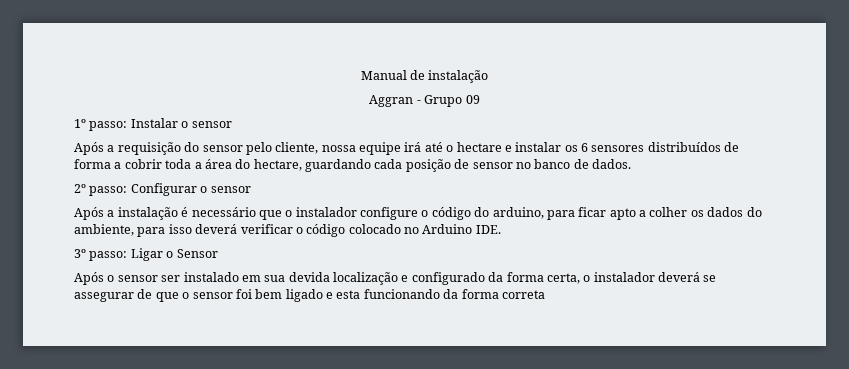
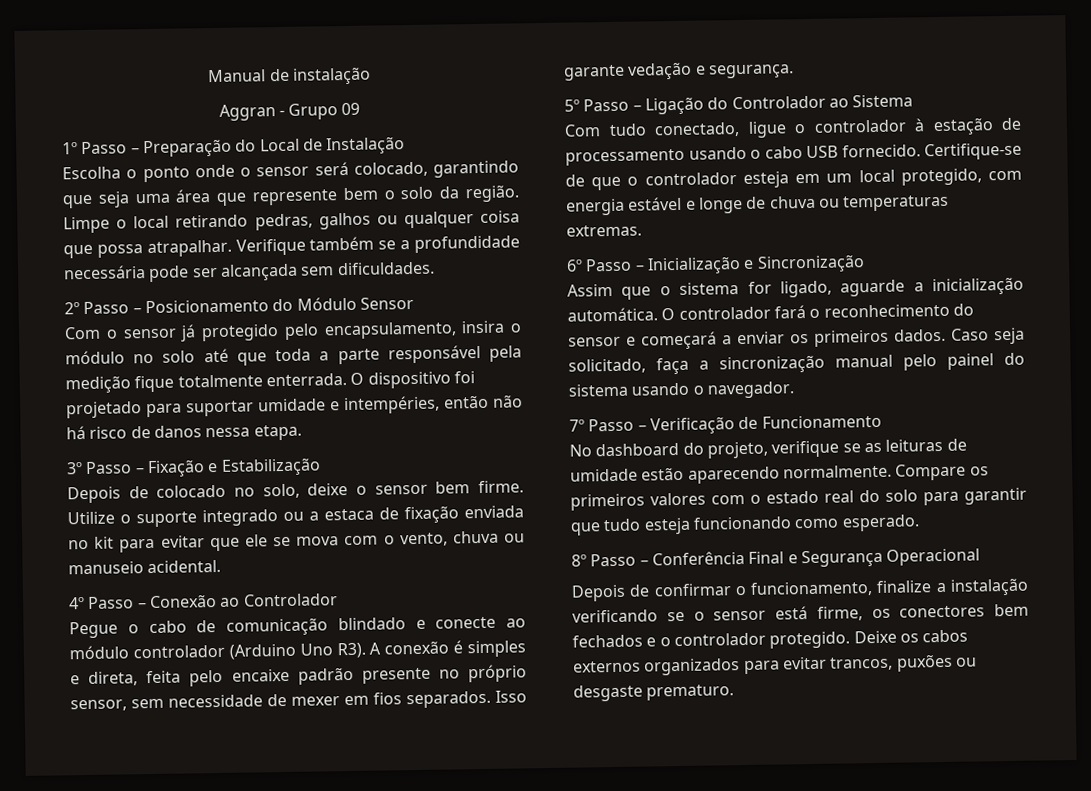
[89,118,232,131] [74,142,740,155] [74,159,631,172] [74,183,251,196] [74,207,762,220] [74,224,501,237] [74,248,218,261] [74,272,717,285] [74,289,545,302] passo: Instalar o sensor // Após a requisição do sensor pelo cliente, nossa equipe irá até o hectare e instalar os 6 sensores distribuídos de forma a cobrir toda a área do hectare, guardando cada posição de sensor no banco de dados. // 2º passo: Configurar o sensor // Após a instalação é necessário que o instalador configure o código do arduino, para ficar apto a colher os dados do ambiente, para isso deverá verificar o código colocado no Arduino IDE. // 3º passo: Ligar o Sensor // Após o sensor ser instalado em sua devida localização e configurado da forma certa, o instalador deverá se assegurar de que o sensor foi bem ligado e esta funcionando da forma correta -> [81,136,406,158] [62,160,519,183] [62,184,520,209] [63,210,520,234] [63,235,521,259] [63,261,435,283] [64,296,414,315] [64,320,522,342] [65,344,522,366] [65,371,475,394] [66,394,523,419] [66,424,302,441] [66,457,321,478] [67,480,524,504] [67,505,524,528] [68,530,525,553] [68,559,222,575] [69,593,338,610] [69,616,526,639] [69,640,526,660] [70,664,527,687] [70,690,527,712] [563,61,794,81] [564,94,914,115] [564,117,1022,138] [565,142,1022,166] [565,168,1022,191] [566,194,950,216] [566,224,642,237] [566,254,865,275] [567,276,1024,300] [567,303,974,322] [568,327,1025,350] [568,352,1025,375] [568,381,795,399] [569,414,882,435] [569,438,967,459] [570,463,989,484] [570,487,1027,511] [570,514,920,536] [571,548,981,568] [571,577,1029,602] [572,603,1029,623] [572,629,969,649] [573,653,977,676] [573,684,735,702] Passo – Preparação do Local de Instalação // Escolha o ponto onde o sensor será colocado, garantindo que seja uma área que represente bem o solo da região. Limpe o local retirando pedras, galhos ou qualquer coisa que possa atrapalhar. Verifique também se a profundidade necessária pode ser alcançada sem dificuldades. // 2º Passo – Posicionamento do Módulo Sensor // Com o sensor já protegido pelo encapsulamento, insira o módulo no solo até que toda a parte responsável pela medição fique totalmente enterrada. O dispositivo foi projetado para suportar umidade e intempéries, então não há risco de danos nessa etapa. // 3º Passo – Fixação e Estabilização // Depois de colocado no solo, deixe o sensor bem firme. Utilize o suporte integrado ou a estaca de fixação enviada no kit para evitar que ele se mova com o vento, chuva ou manuseio acidental. // 4º Passo – Conexão ao Controlador // Pegue o cabo de comunicação blindado e conecte ao módulo controlador (Arduino Uno R3). A conexão é simples e direta, feita pelo encaixe padrão presente no próprio sensor, sem necessidade de mexer em fios separados. Isso garante vedação e segurança. // 5º Passo – Ligação do Controlador ao Sistema // Com tudo conectado, ligue o controlador à estação de processamento usando o cabo USB fornecido. Certifique-se de que o controlador esteja em um local protegido, com energia estável e longe de chuva ou temperaturas extremas. // 6º Passo – Inicialização e Sincronização // Assim que o sistema for ligado, aguarde a inicialização automática. O controlador fará o reconhecimento do sensor e começará a enviar os primeiros dados. Caso seja solicitado, faça a sincronização manual pelo painel do sistema usando o navegador. // 7º Passo – Verificação de Funcionamento // No dashboard do projeto, verifique se as leituras de umidade estão aparecendo normalmente. Compare os primeiros valores com o estado real do solo para garantir que tudo esteja funcionando como esperado. // 8º Passo – Conferência Final e Segurança Operacional // Depois de confirmar o funcionamento, finalize a instalação verificando se o sensor está firme, os conectores bem fechados e o controlador protegido. Deixe os cabos externos organizados para evitar trancos, puxões ou desgaste prematuro.

